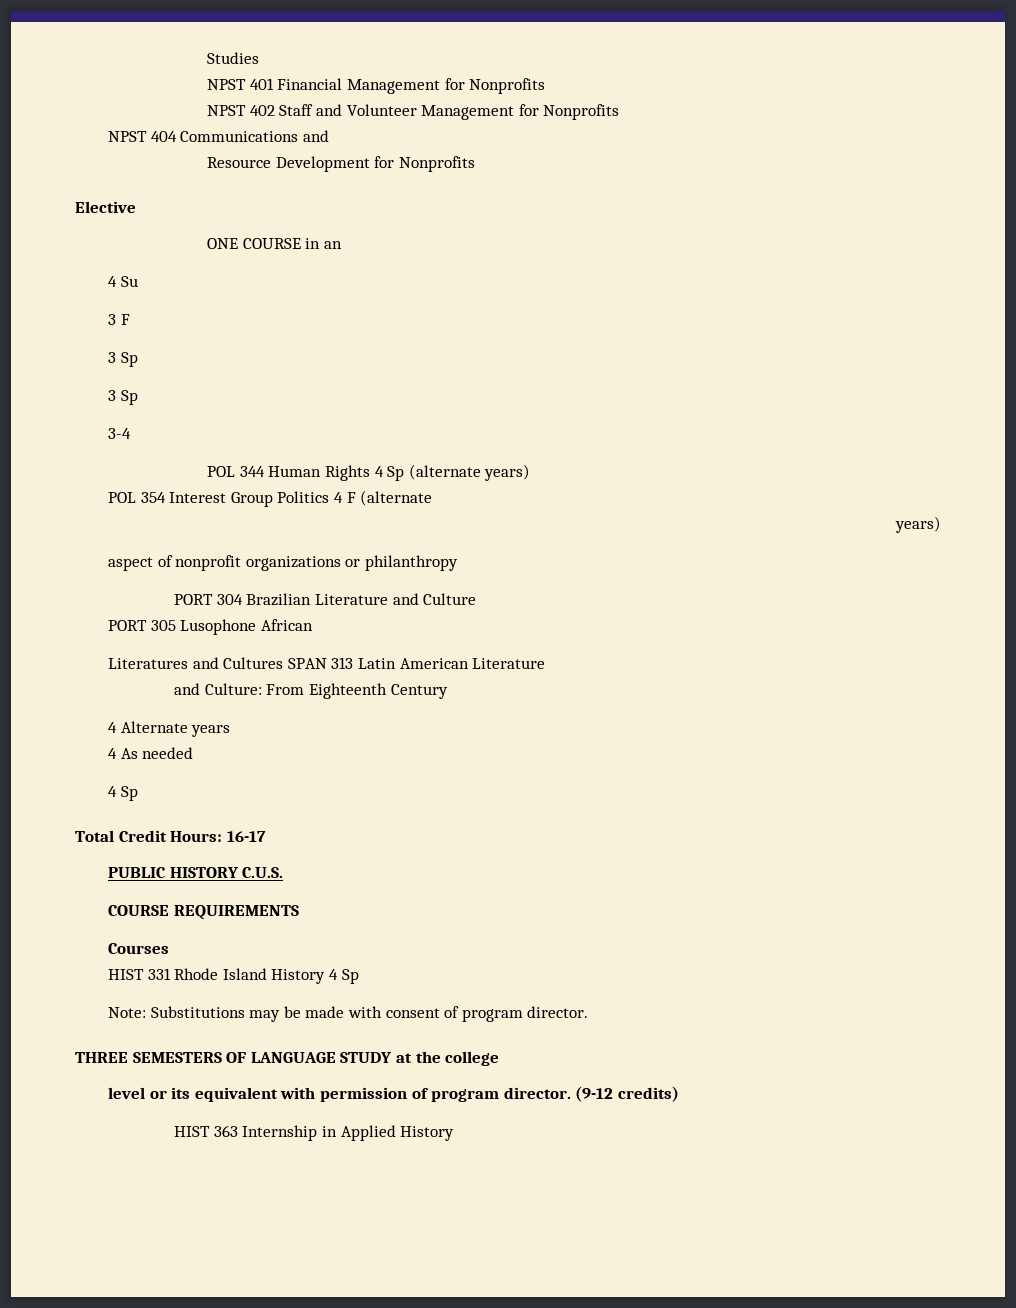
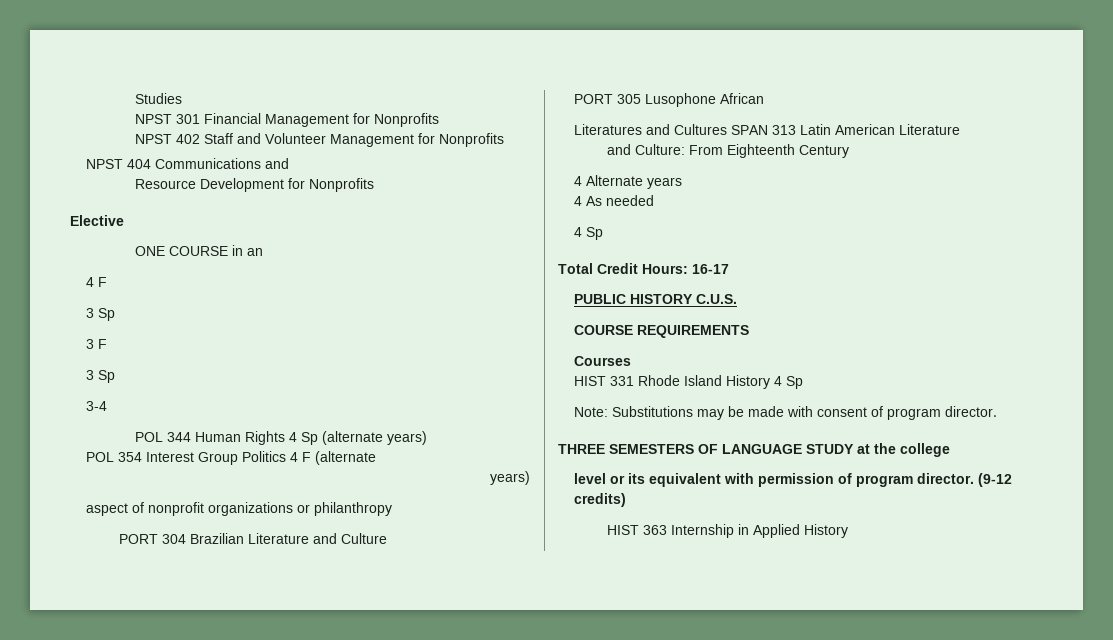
[249,78,274,90] 401 -> [176,114,201,124] 301
[120,276,138,287] [108,314,130,325] [108,352,138,367] Su // 3 F // 3 Sp -> [98,277,108,287] [86,308,116,321] [86,339,108,349] F // 3 Sp // 3 F

